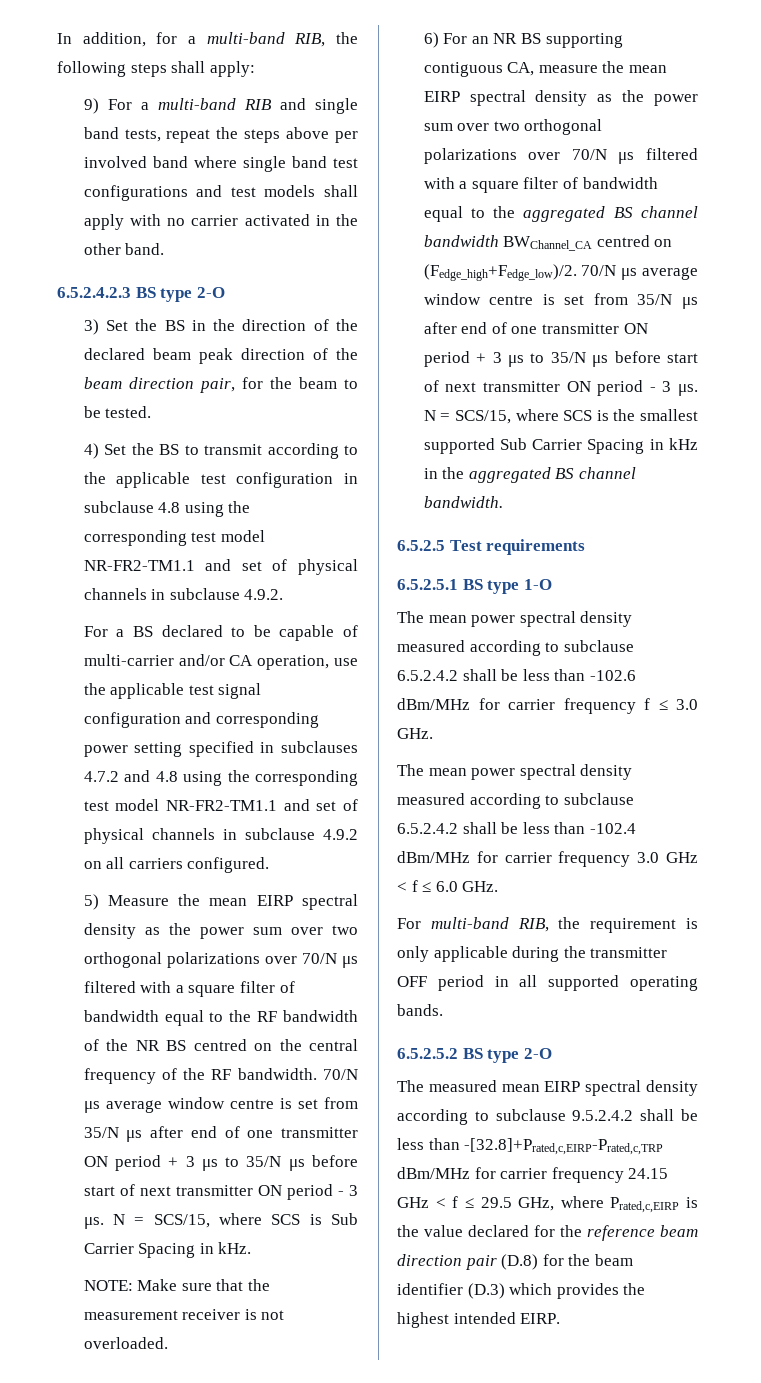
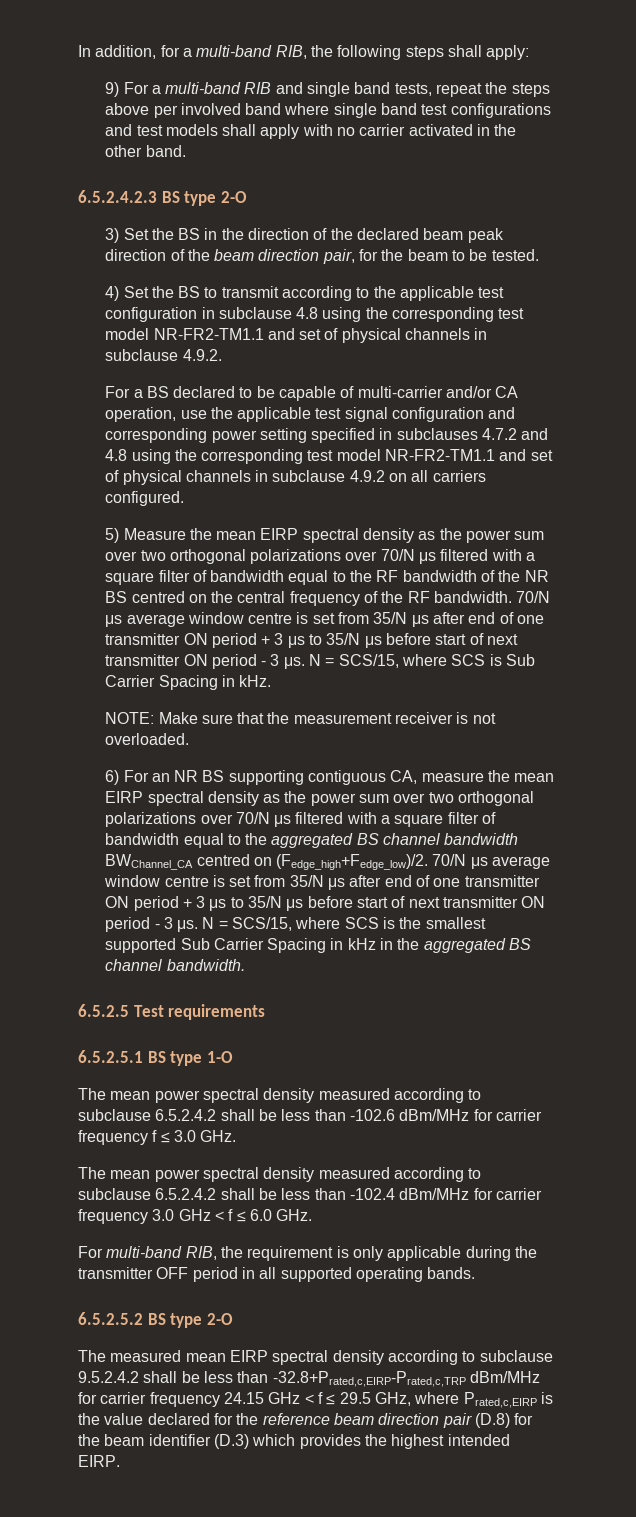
[464,1138,664,1155] -[32.8]+Prated,c,EIRP-Prated,c,TRP -> [272,1371,466,1387] -32.8+Prated,c,EIRP-Prated,c,TRP

